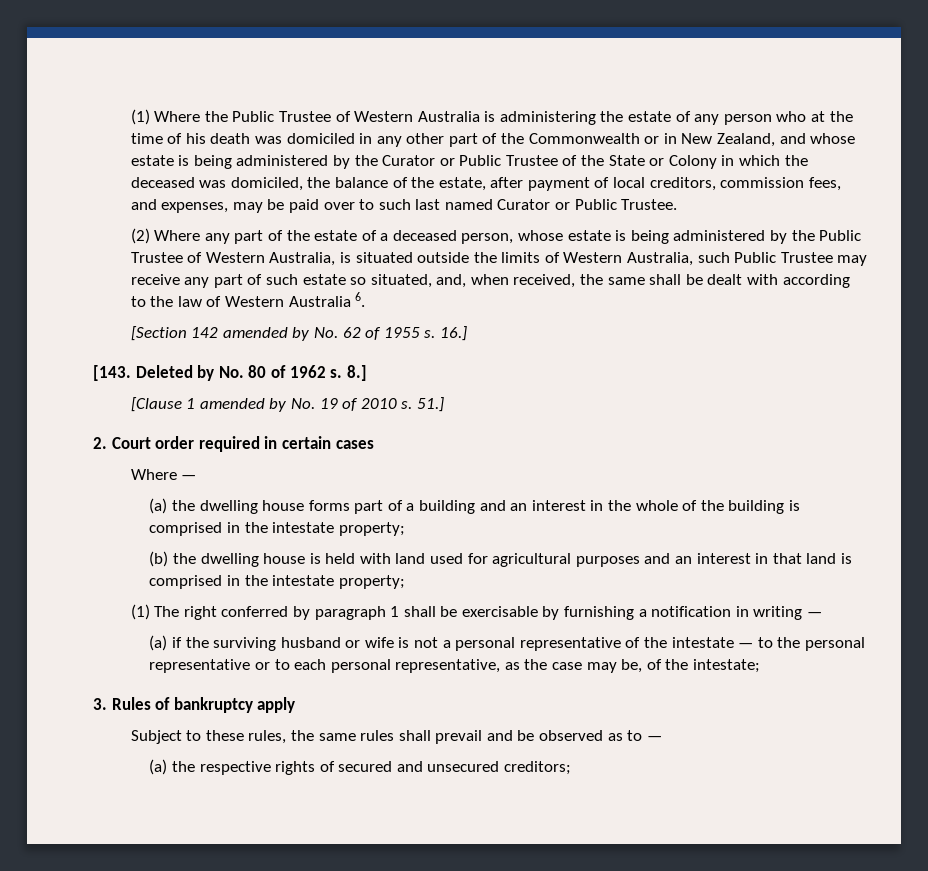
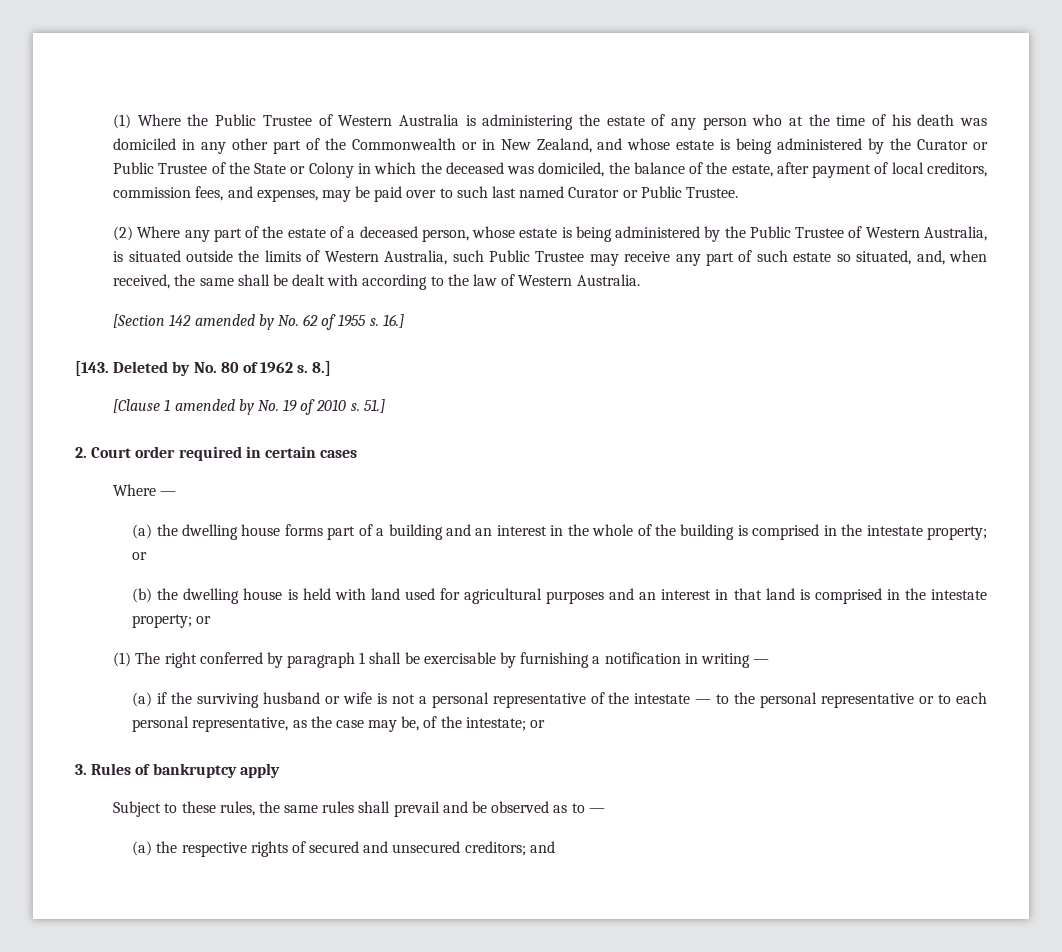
[288,292,366,307] Australia 6. -> [576,274,640,286] Australia.
(405, 529) none -> [132,552,148,560] or
(405, 582) none -> [196,616,212,624] or
(760, 666) none -> [530,720,546,728] or
(572, 768) none -> [529,841,555,853] and

